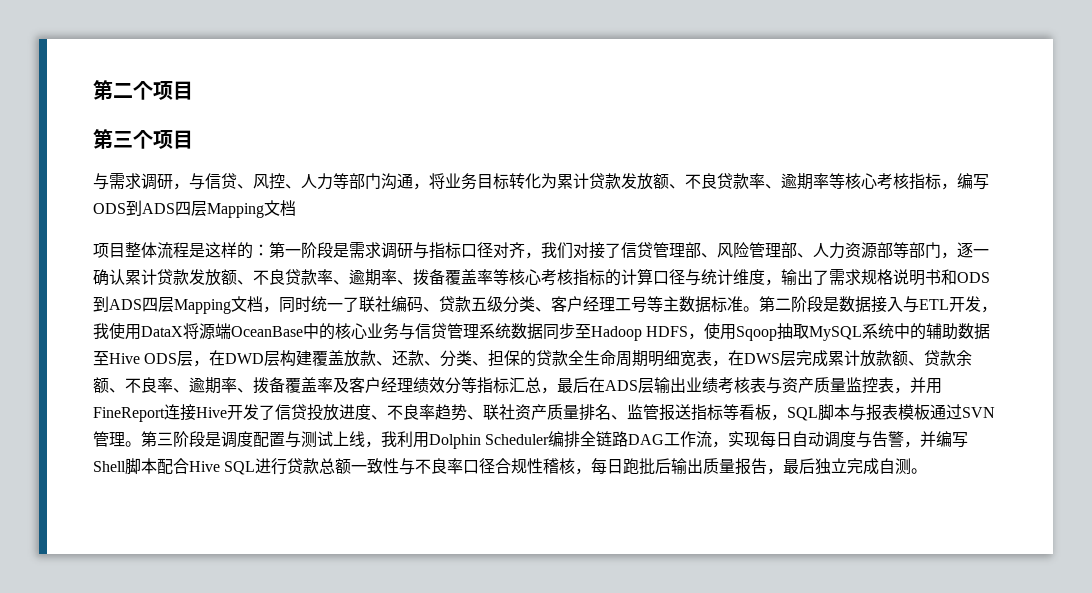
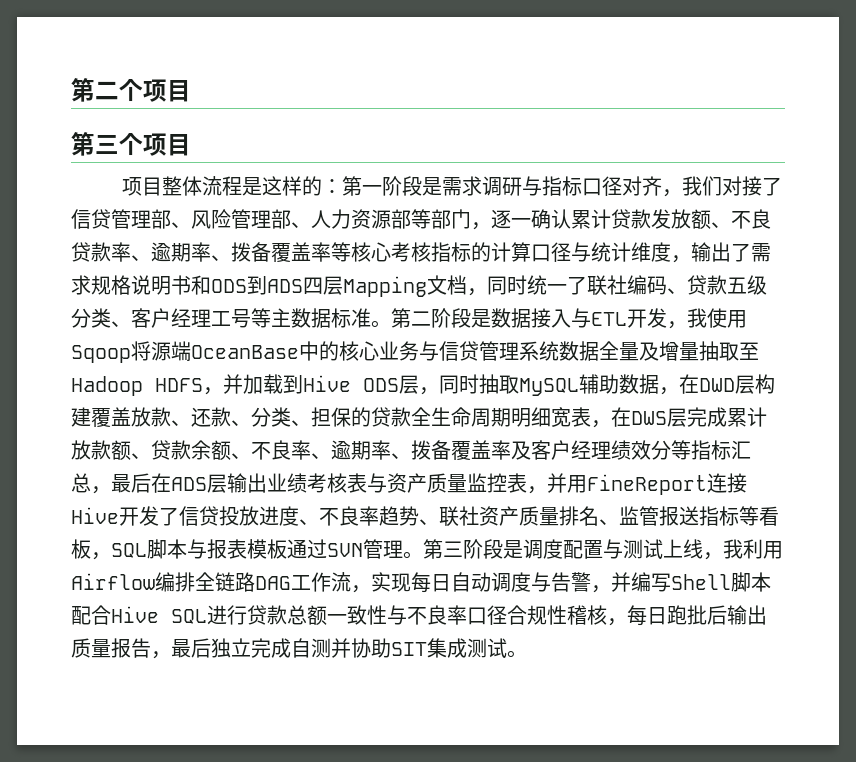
[93,173,989,190] [93,200,296,218] // 与需求调研，与信贷、风控、人力等部门沟通，将业务目标转化为累计贷款发放额、不良贷款率、逾期率等核心考核指标，编写ODS到ADS四层Mapping文档 -> (191, 145) none
[141,326,183,337] DataX -> [71,345,131,363] Sqoop
[543,323,991,341] [93,351,194,366] 同步至Hadoop HDFS，使用Sqoop抽取MySQL系统中的辅助数据至Hive ODS层 -> [599,341,759,361] [71,374,659,396] 全量及增量抽取至Hadoop HDFS，并加载到Hive ODS层，同时抽取MySQL辅助数据
[429,434,550,449] Dolphin Scheduler -> [71,573,155,590] Airflow
(912, 466) none -> [331,638,507,658] 并协助SIT集成测试

